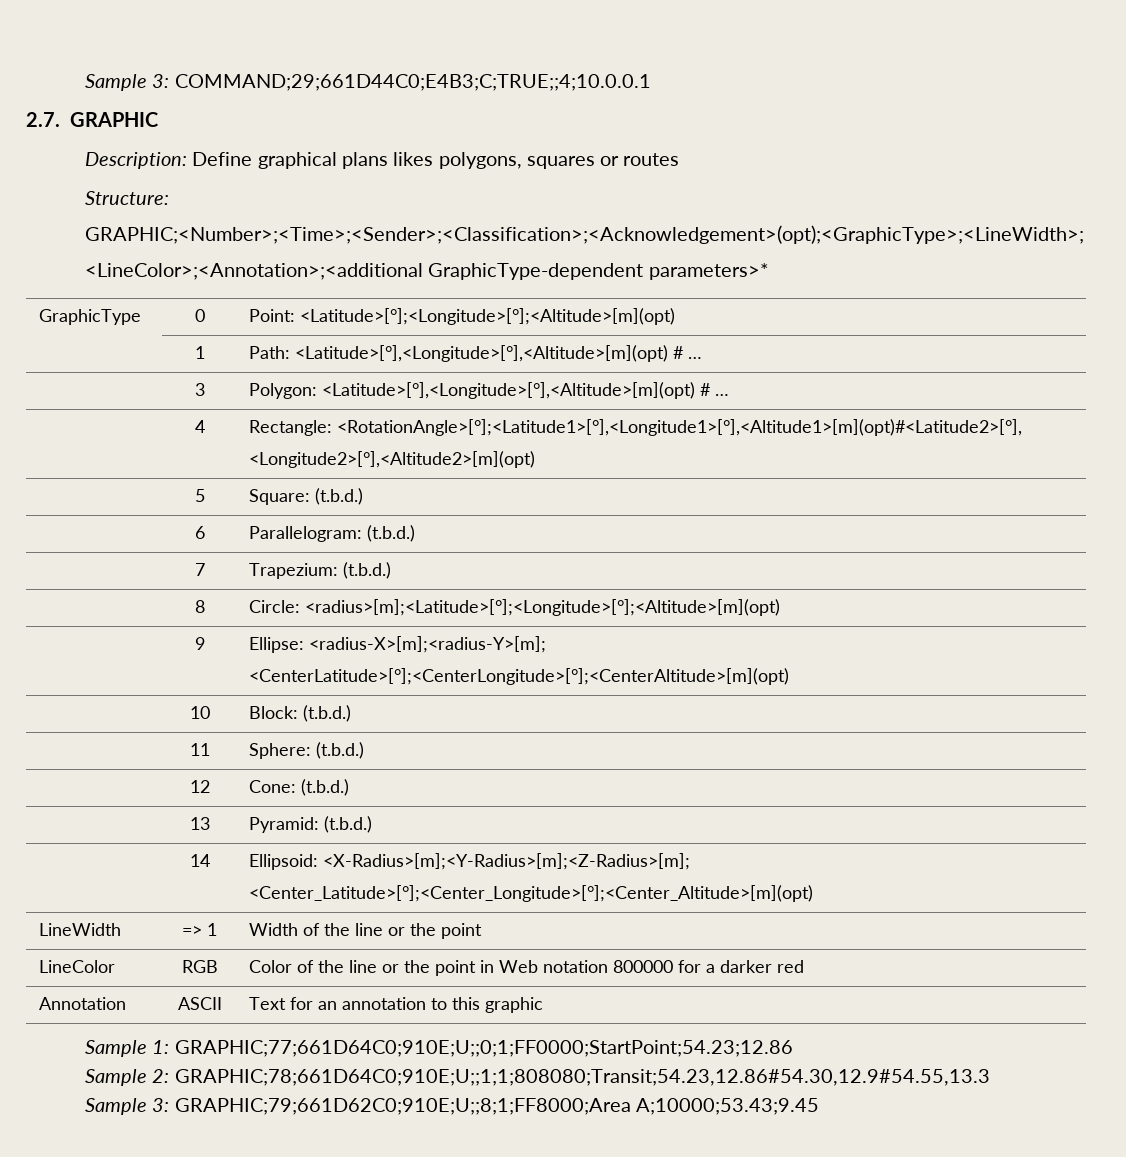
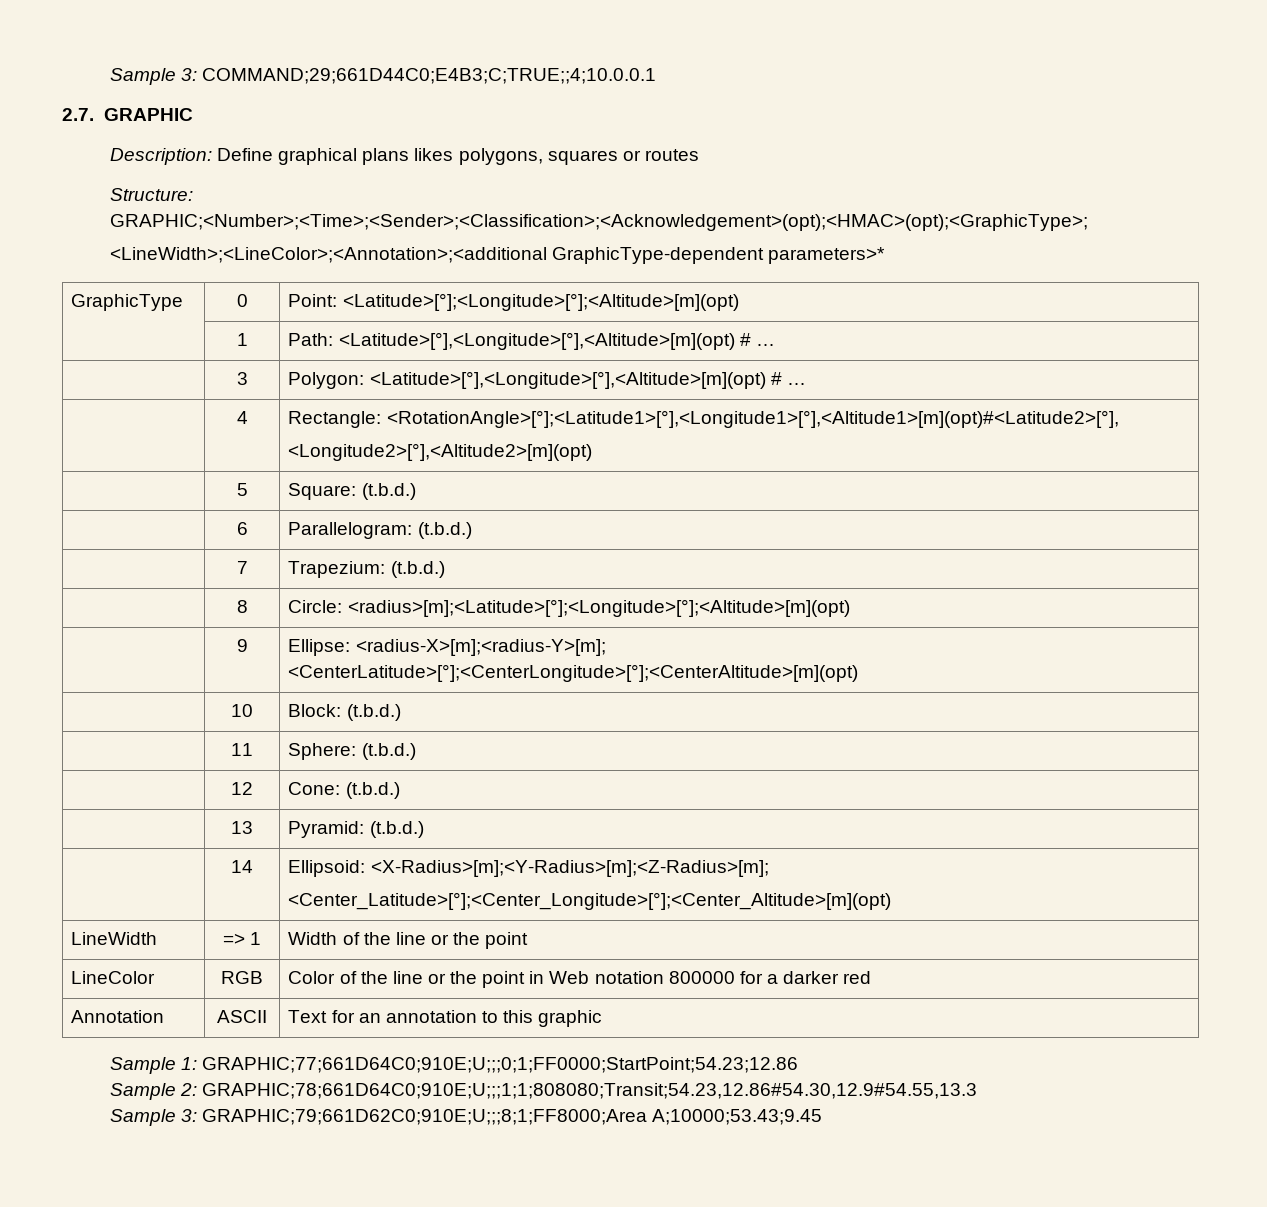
[85,225,1085,244] [85,263,424,280] GRAPHIC;<Number>;<Time>;<Sender>;<Classification>;<Acknowledgement>(opt);<GraphicType>;<LineWidth>; // <LineColor>;<Annotation>;<additional -> [109,214,1088,231] [109,247,547,263] GRAPHIC;<Number>;<Time>;<Sender>;<Classification>;<Acknowledgement>(opt);<HMAC>(opt);<GraphicType>; // <LineWidth>;<LineColor>;<Annotation>;<additional
[174,1040,793,1057] GRAPHIC;77;661D64C0;910E;U;;0;1;FF0000;StartPoint;54.23;12.86 -> [202,1057,799,1073] GRAPHIC;77;661D64C0;910E;U;;;0;1;FF0000;StartPoint;54.23;12.86
[174,1069,990,1086] [85,1098,631,1115] GRAPHIC;78;661D64C0;910E;U;;1;1;808080;Transit;54.23,12.86#54.30,12.9#54.55,13.3 // Sample 3: GRAPHIC;79;661D62C0;910E;U;;8;1;FF8000;Area -> [202,1083,978,1099] [109,1109,648,1126] GRAPHIC;78;661D64C0;910E;U;;;1;1;808080;Transit;54.23,12.86#54.30,12.9#54.55,13.3 // Sample 3: GRAPHIC;79;661D62C0;910E;U;;;8;1;FF8000;Area

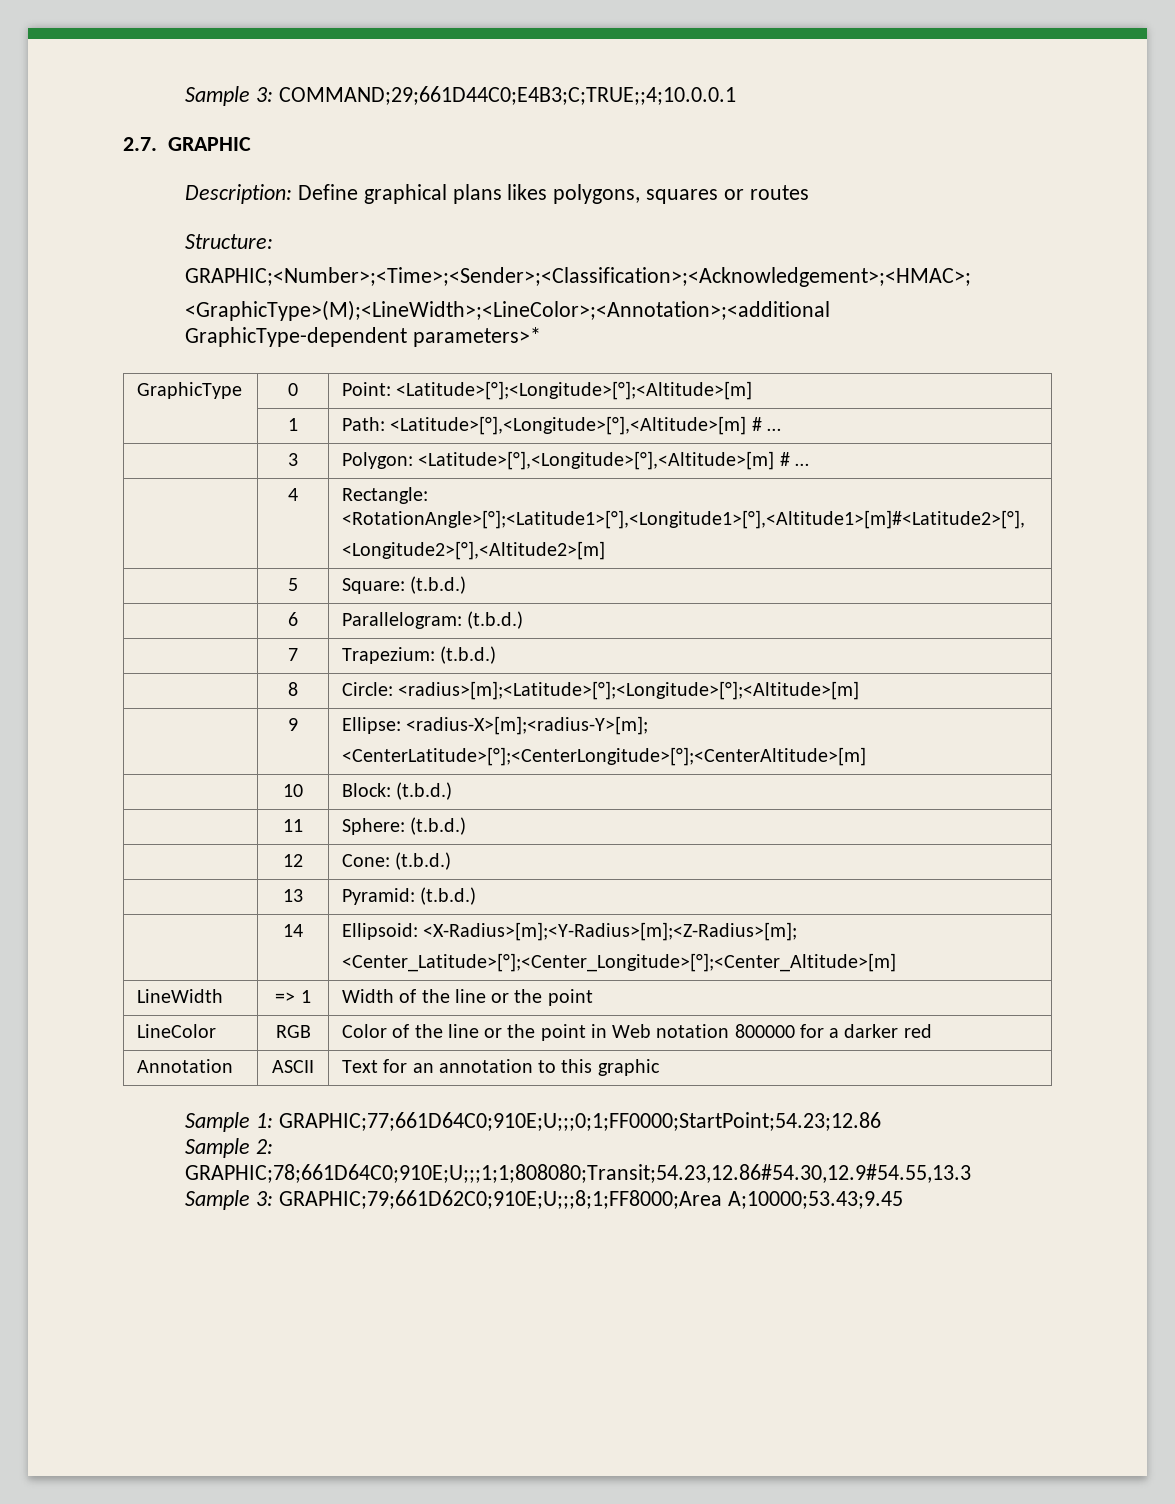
[109,214,1088,231] [109,247,547,263] GRAPHIC;<Number>;<Time>;<Sender>;<Classification>;<Acknowledgement>(opt);<HMAC>(opt);<GraphicType>; // <LineWidth>;<LineColor>;<Annotation>;<additional -> [185,267,972,287] [185,300,831,321] GRAPHIC;<Number>;<Time>;<Sender>;<Classification>;<Acknowledgement>;<HMAC>; // <GraphicType>(M);<LineWidth>;<LineColor>;<Annotation>;<additional
[342,293,739,311] <Latitude>[°];<Longitude>[°];<Altitude>[m](opt) -> [396,381,753,400] <Latitude>[°];<Longitude>[°];<Altitude>[m]
[338,332,735,350] <Latitude>[°],<Longitude>[°],<Altitude>[m](opt) -> [390,416,747,435] <Latitude>[°],<Longitude>[°],<Altitude>[m]
[369,371,766,389] <Latitude>[°],<Longitude>[°],<Altitude>[m](opt) -> [418,451,775,470] <Latitude>[°],<Longitude>[°],<Altitude>[m]
[386,410,1119,428] [288,443,593,461] <RotationAngle>[°];<Latitude1>[°],<Longitude1>[°],<Altitude1>[m](opt)#<Latitude2>[°], // <Longitude2>[°],<Altitude2>[m](opt) -> [342,510,1026,529] [342,541,606,560] <RotationAngle>[°];<Latitude1>[°],<Longitude1>[°],<Altitude1>[m]#<Latitude2>[°], // <Longitude2>[°],<Altitude2>[m]
[347,599,850,617] <radius>[m];<Latitude>[°];<Longitude>[°];<Altitude>[m](opt) -> [398,681,860,700] <radius>[m];<Latitude>[°];<Longitude>[°];<Altitude>[m]
[288,664,859,682] <CenterLatitude>[°];<CenterLongitude>[°];<CenterAltitude>[m](opt) -> [342,747,867,766] <CenterLatitude>[°];<CenterLongitude>[°];<CenterAltitude>[m]
[288,892,892,910] <Center_Latitude>[°];<Center_Longitude>[°];<Center_Altitude>[m](opt) -> [342,953,897,972] <Center_Latitude>[°];<Center_Longitude>[°];<Center_Altitude>[m]

